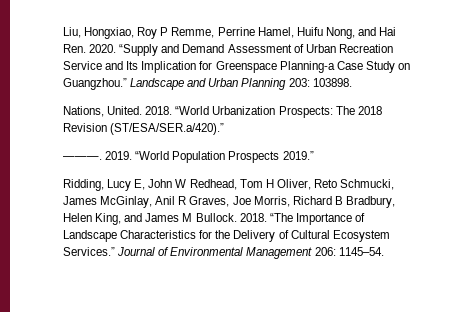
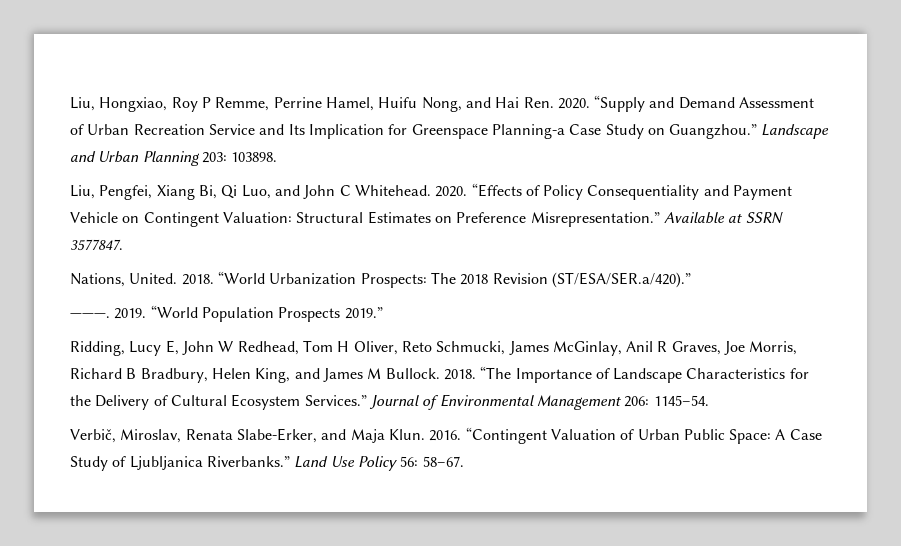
(352, 82) none -> [70,183,793,200] [70,211,783,227] [70,239,123,251] // Liu, Pengfei, Xiang Bi, Qi Luo, and John C Whitehead. 2020. “Effects of Policy Consequentiality and Payment Vehicle on Contingent Valuation: Structural Estimates on Preference Misrepresentation.” Available at SSRN 3577847.
(384, 251) none -> [70,427,822,444] [70,456,464,471] // Verbič, Miroslav, Renata Slabe-Erker, and Maja Klun. 2016. “Contingent Valuation of Urban Public Space: A Case Study of Ljubljanica Riverbanks.” Land Use Policy 56: 58–67.

